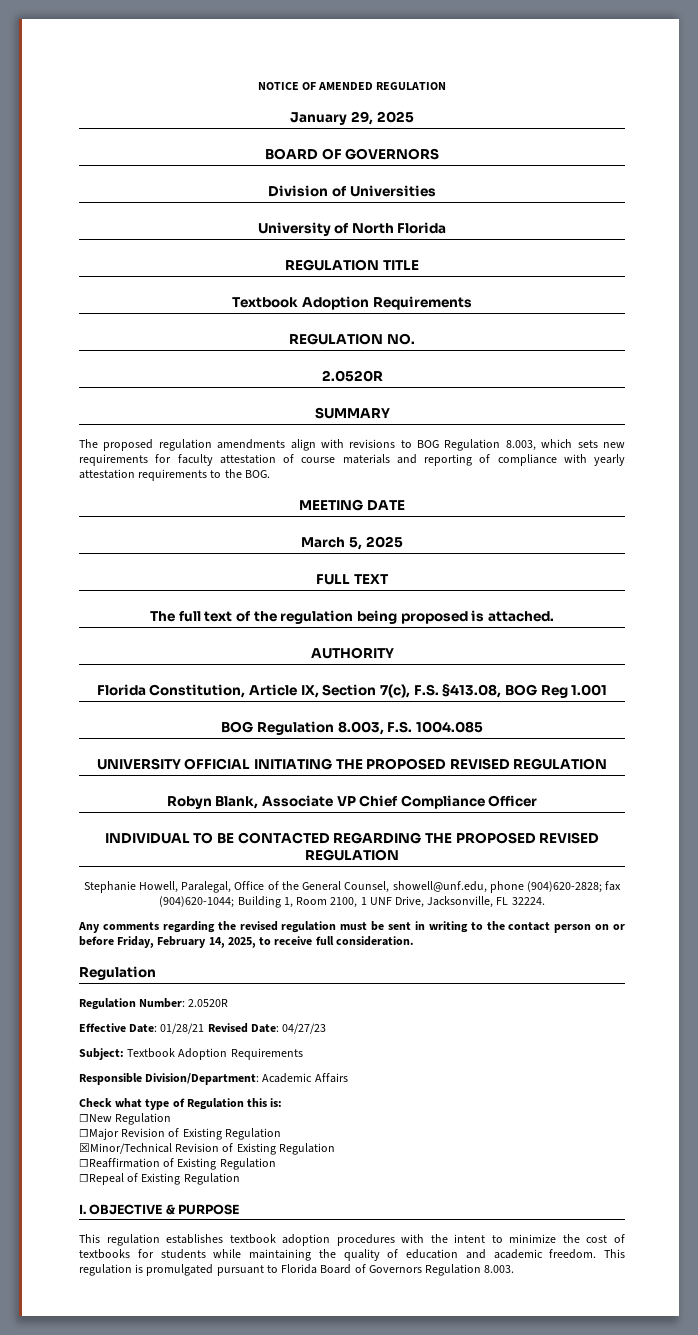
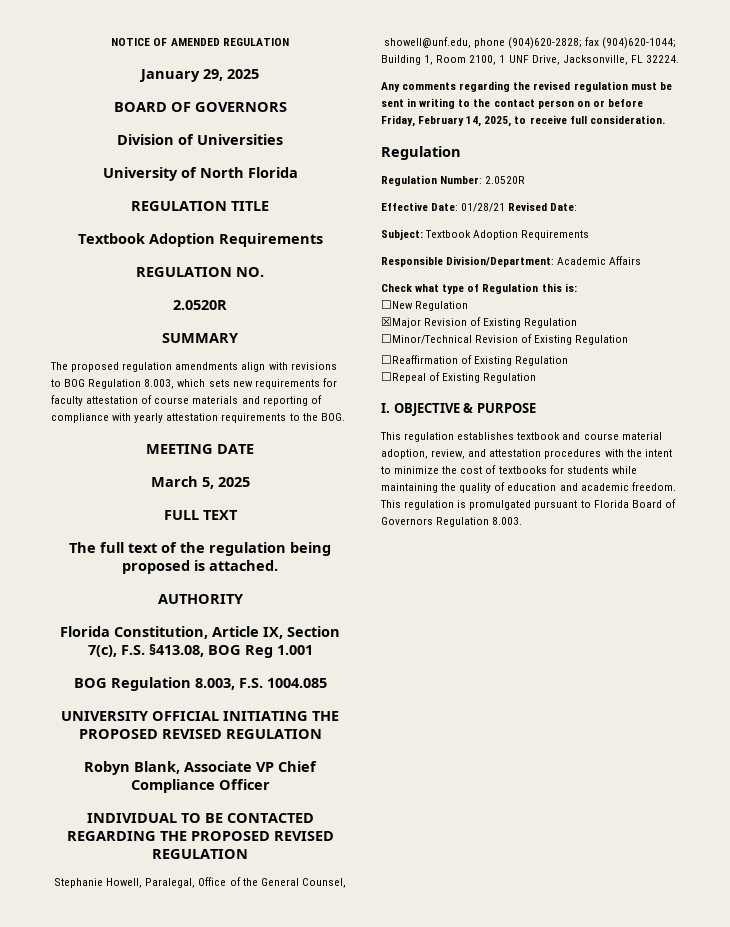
[282,1023,327,1034] 04/27/23 -> (578, 207) none
[79,1128,281,1140] [79,1143,172,1154] ☐Major Revision of Existing Regulation // ☒Minor/Technical -> [381,317,578,328] [381,334,472,344] ☒Major Revision of Existing Regulation // ☐Minor/Technical
[282,1234,331,1246] adoption -> [562,432,662,440] [381,449,542,459] and course material adoption, review, and attestation

